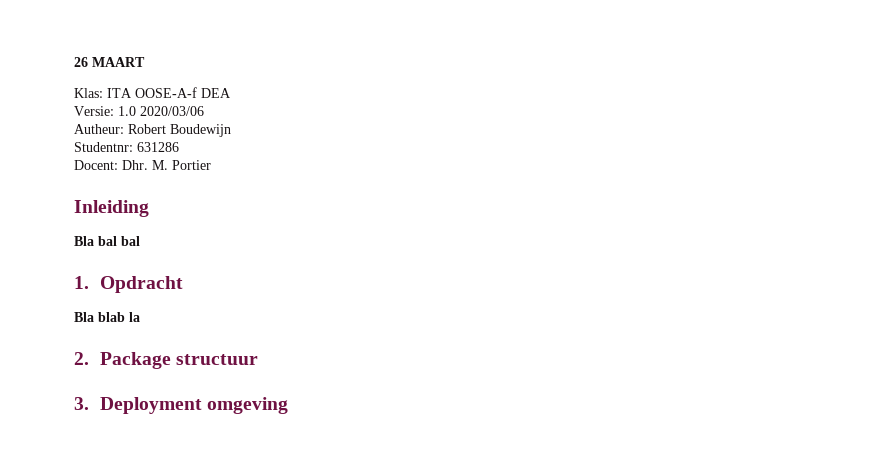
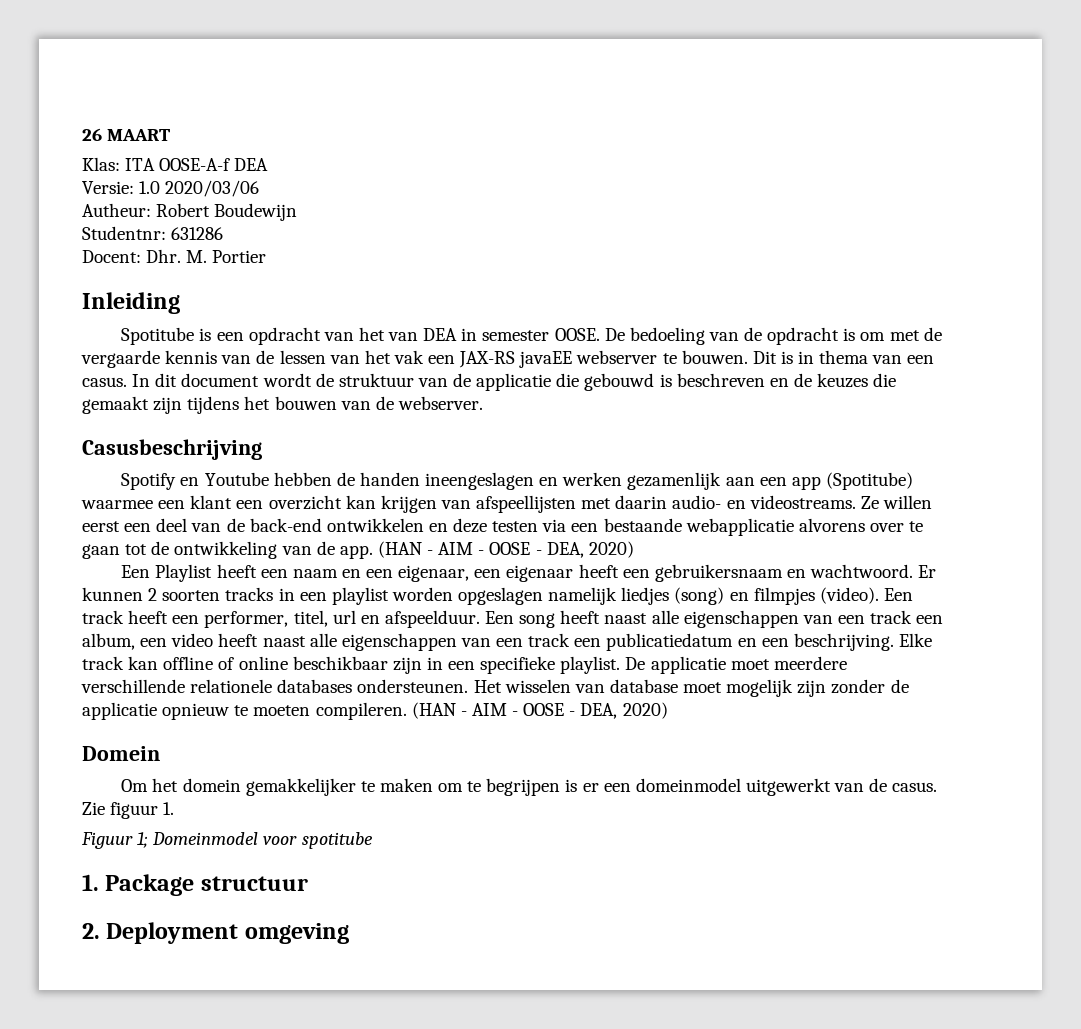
[74,236,140,246] [74,276,183,293] [74,312,140,322] [74,352,89,365] Bla bal bal // 1. Opdracht // Bla blab la // 2. -> [121,327,942,345] [81,350,935,368] [82,373,897,391] [82,396,483,414] [82,439,262,460] [121,472,913,490] [81,495,932,513] [82,518,924,536] [82,541,634,559] [121,564,937,582] [82,587,913,605] [82,610,944,628] [82,633,932,651] [82,656,847,674] [81,679,909,697] [82,702,668,720] [82,746,160,761] [121,778,938,796] [82,802,175,819] [81,832,373,849] [82,874,99,891] Spotitube is een opdracht van het van DEA in semester OOSE. De bedoeling van de opdracht is om met de vergaarde kennis van de lessen van het vak een JAX-RS javaEE webserver te bouwen. Dit is in thema van een casus. In dit document wordt de struktuur van de applicatie die gebouwd is beschreven en de keuzes die gemaakt zijn tijdens het bouwen van de webserver. // Casusbeschrijving // Spotify en Youtube hebben de handen ineengeslagen en werken gezamenlijk aan een app (Spotitube) waarmee een klant een overzicht kan krijgen van afspeellijsten met daarin audio- en videostreams. Ze willen eerst een deel van de back-end ontwikkelen en deze testen via een bestaande webapplicatie alvorens over te gaan tot de ontwikkeling van de app. (HAN - AIM - OOSE - DEA, 2020) // Een Playlist heeft een naam en een eigenaar, een eigenaar heeft een gebruikersnaam en wachtwoord. Er kunnen 2 soorten tracks in een playlist worden opgeslagen namelijk liedjes (song) en filmpjes (video). Een track heeft een performer, titel, url en afspeelduur. Een song heeft naast alle eigenschappen van een track een album, een video heeft naast alle eigenschappen van een track een publicatiedatum en een beschrijving. Elke track kan offline of online beschikbaar zijn in een specifieke playlist. De applicatie moet meerdere verschillende relationele databases ondersteunen. Het wisselen van database moet mogelijk zijn zonder de applicatie opnieuw te moeten compileren. (HAN - AIM - OOSE - DEA, 2020) // Domein // Om het domein gemakkelijker te maken om te begrijpen is er een domeinmodel uitgewerkt van de casus. Zie figuur 1. // Figuur 1; Domeinmodel voor spotitube // 1.
[74,397,89,410] 3. -> [82,923,100,939] 2.

